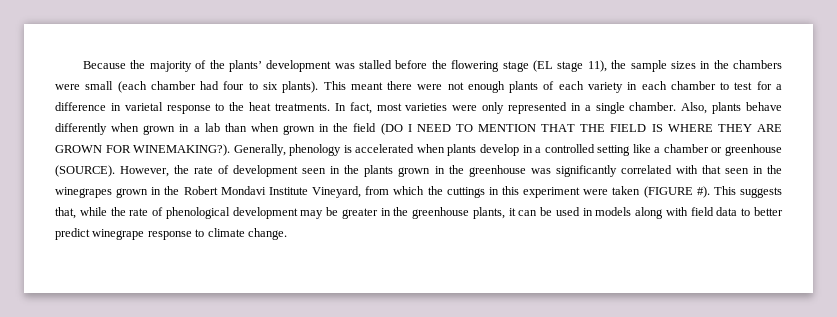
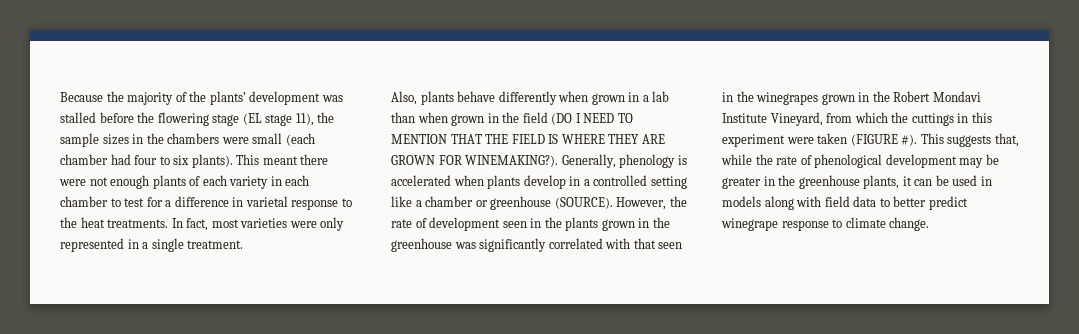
[629,102,677,111] chamber. -> [187,240,244,249] treatment. //

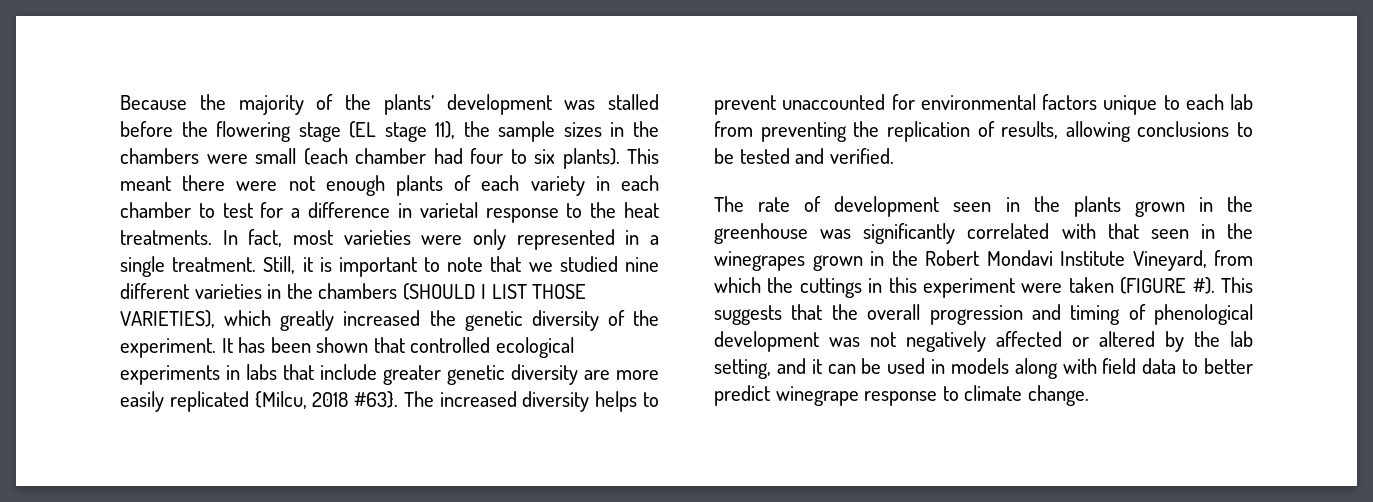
[391,91,670,105] [391,112,633,126] [391,134,665,144] [391,154,687,168] [391,175,687,189] [391,196,687,210] // Also, plants behave differently when grown in a lab than when grown in the field (DO I NEED TO MENTION THAT THE FIELD IS WHERE THEY ARE GROWN FOR WINEMAKING?). Generally, phenology is accelerated when plants develop in a controlled setting like a chamber or greenhouse (SOURCE). However, the -> [263,256,659,277] [120,283,587,300] [120,310,659,331] [120,337,574,358] [120,364,659,385] [120,391,659,412] [714,94,1253,115] [714,121,1253,142] [714,148,894,164] [714,196,744,212] Still, it is important to note that we studied nine different varieties in the chambers (SHOULD I LIST THOSE VARIETIES), which greatly increased the genetic diversity of the experiment. It has been shown that controlled ecological experiments in labs that include greater genetic diversity are more easily replicated {Milcu, 2018 #63}. The increased diversity helps to prevent unaccounted for environmental factors unique to each lab from preventing the replication of results, allowing conclusions to be tested and verified. // The
[994,133,1019,147] [721,154,999,168] [722,175,900,189] that, while the rate of phenological development may be greater in the greenhouse plants, -> [791,304,1253,325] [714,331,1253,352] [714,358,806,379] that the overall progression and timing of phenological development was not negatively affected or altered by the lab setting, and

